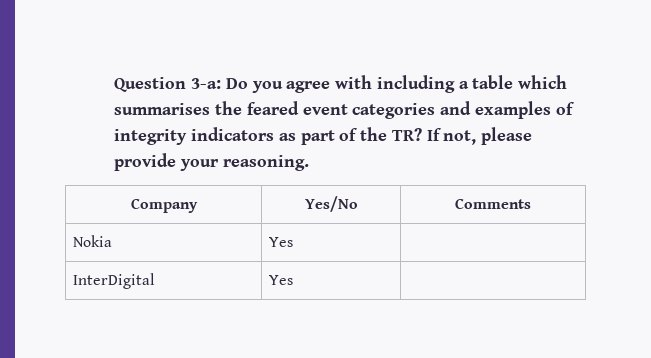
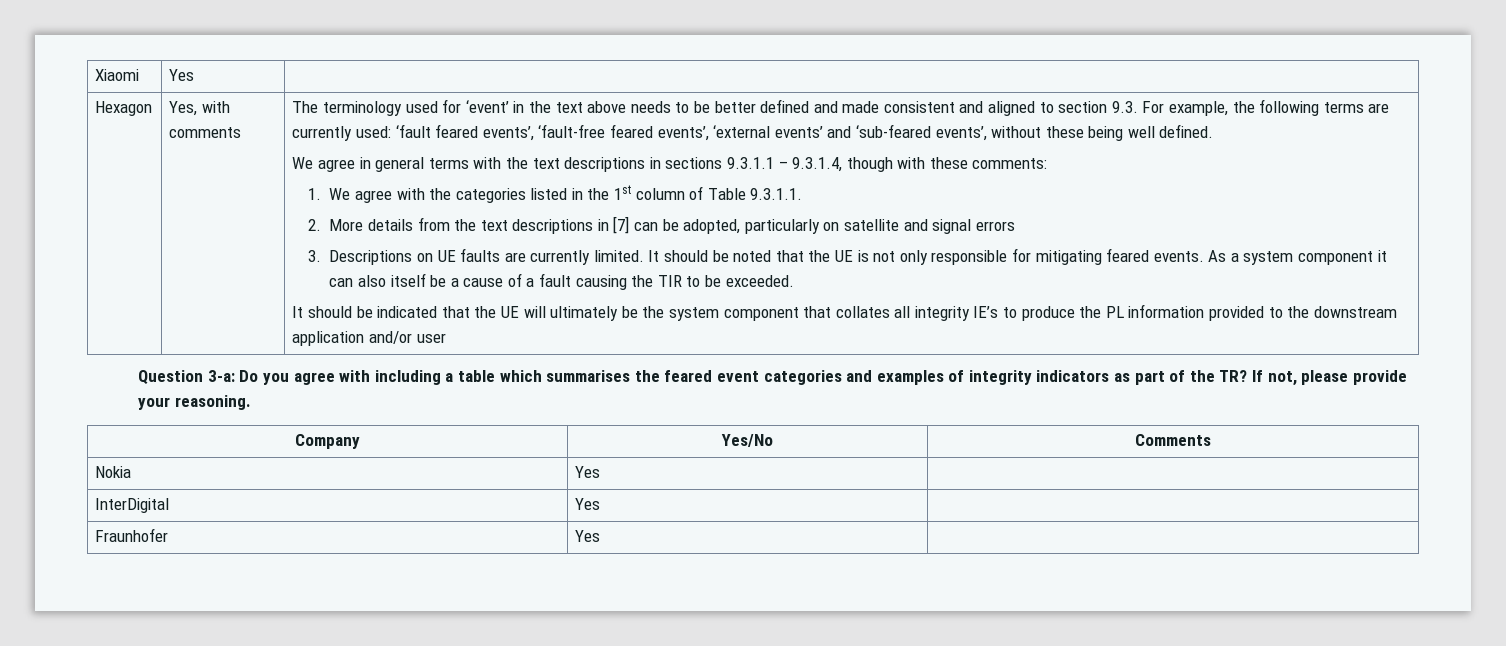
(114, 84) none -> [95,69,140,81] [169,69,195,81] [95,101,153,116] [169,101,231,116] [169,127,242,138] [292,99,1390,116] [292,124,1214,141] [292,157,1048,172] [307,185,803,203] [307,216,1015,234] [307,248,1387,265] [329,273,794,290] [292,304,1397,321] [292,331,446,346] Xiaomi | Yes | // Hexagon | Yes, with comments | The terminology used for ‘event’ in the text above needs to be better defined and made consistent and aligned to section 9.3. For example, the following terms are currently used: ‘fault feared events’, ‘fault-free feared events’, ‘external events’ and ‘sub-feared events’, without these being well defined. // We agree in general terms with the text descriptions in sections 9.3.1.1 – 9.3.1.4, though with these comments: // 1. We agree with the categories listed in the 1st column of Table 9.3.1.1. // 2. More details from the text descriptions in [7] can be adopted, particularly on satellite and signal errors // 3. Descriptions on UE faults are currently limited. It should be noted that the UE is not only responsible for mitigating feared events. As a system component it can also itself be a cause of a fault causing the TIR to be exceeded. // It should be indicated that the UE will ultimately be the system component that collates all integrity IE’s to produce the PL information provided to the downstream application and/or user //
(293, 280) none -> [95,528,169,542] [575,530,601,542] // Fraunhofer | Yes |

